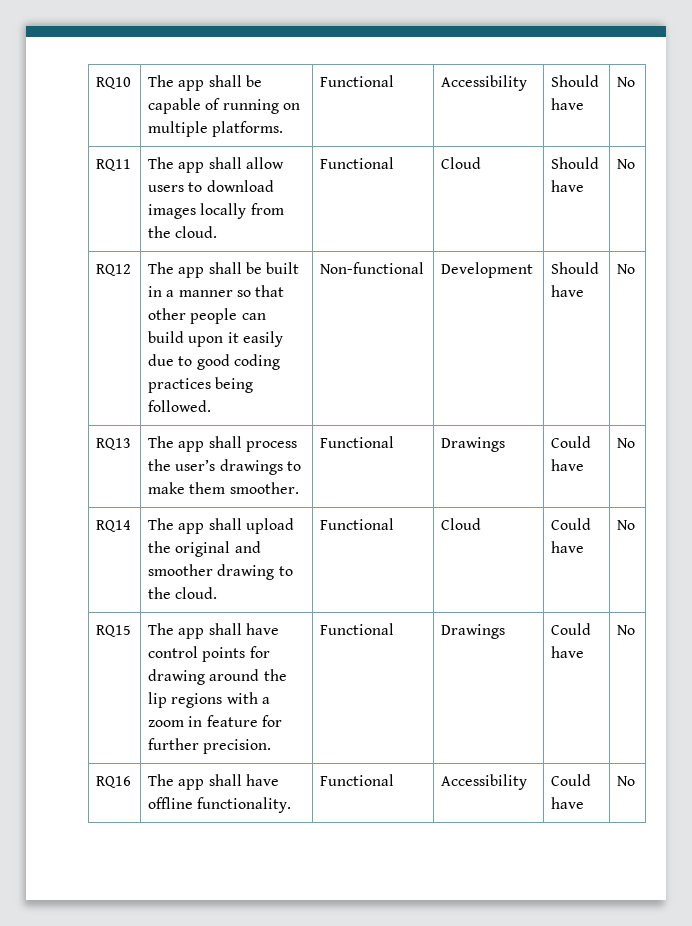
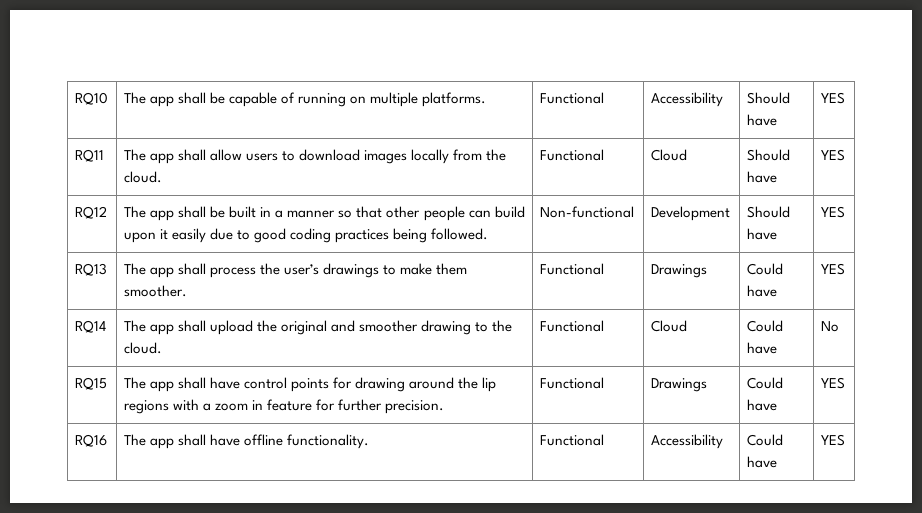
[617,77,636,87] No -> [820,92,845,104] YES
[617,159,636,169] No -> [820,149,845,161] YES
[617,264,636,274] No -> [820,206,845,218] YES
[617,438,636,448] No -> [820,263,845,275] YES
[617,625,636,635] No -> [820,377,845,389] YES
[617,776,636,786] No -> [820,434,845,446] YES

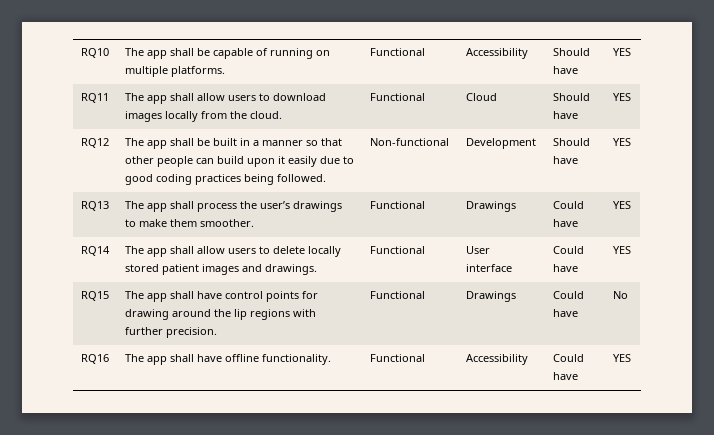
[210,320,513,335] [123,342,162,354] [539,320,604,332] [650,320,687,332] [746,320,783,332] [746,342,777,354] [820,321,839,332] upload the original and smoother drawing to the cloud. | Functional | Cloud | Could have | No -> [196,246,341,257] [124,264,317,275] [369,246,425,254] [465,246,490,254] [465,264,512,272] [552,246,584,254] [552,264,578,272] [612,246,631,254] allow users to delete locally stored patient images and drawings. | Functional | User interface | Could have | YES
[203,399,336,411] a zoom in feature for -> (316, 313) none
[820,377,845,389] YES -> [612,291,628,299] No

